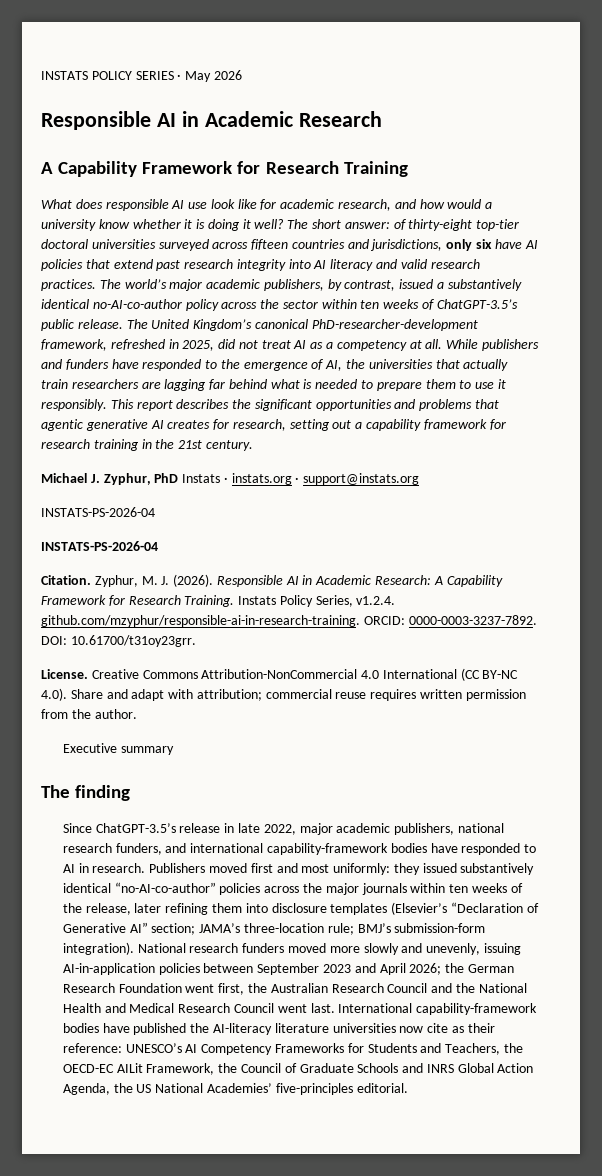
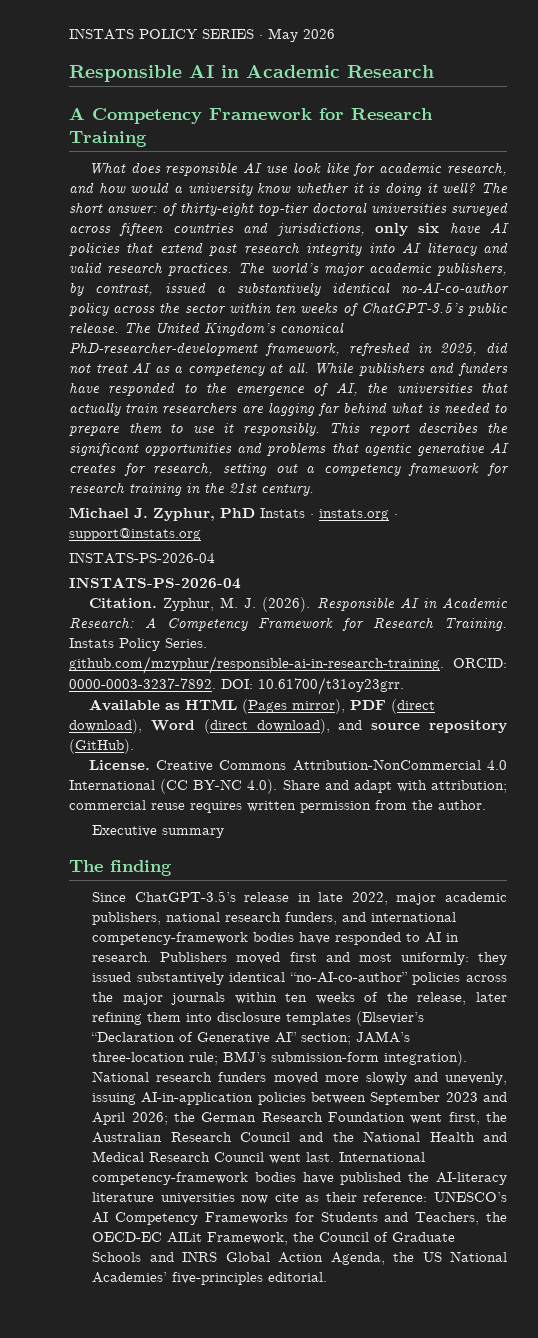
[58,161,138,177] Capability -> [92,108,202,124] Competency
[366,419,422,431] capability -> [323,464,401,476] competency
[446,575,503,587] Capability -> [167,618,248,631] Competency
[315,595,396,607] Series, v1.2.4. -> [165,638,207,648] Series.
(196, 641) none -> [88,699,435,714] [69,719,507,734] [69,739,134,754] // Available as HTML (Pages mirror), PDF (direct download), Word (direct download), and source repository (GitHub).
[267,843,389,855] capability-framework -> [92,932,249,945] competency-framework
[416,1003,538,1015] capability-framework -> [92,1172,249,1185] competency-framework

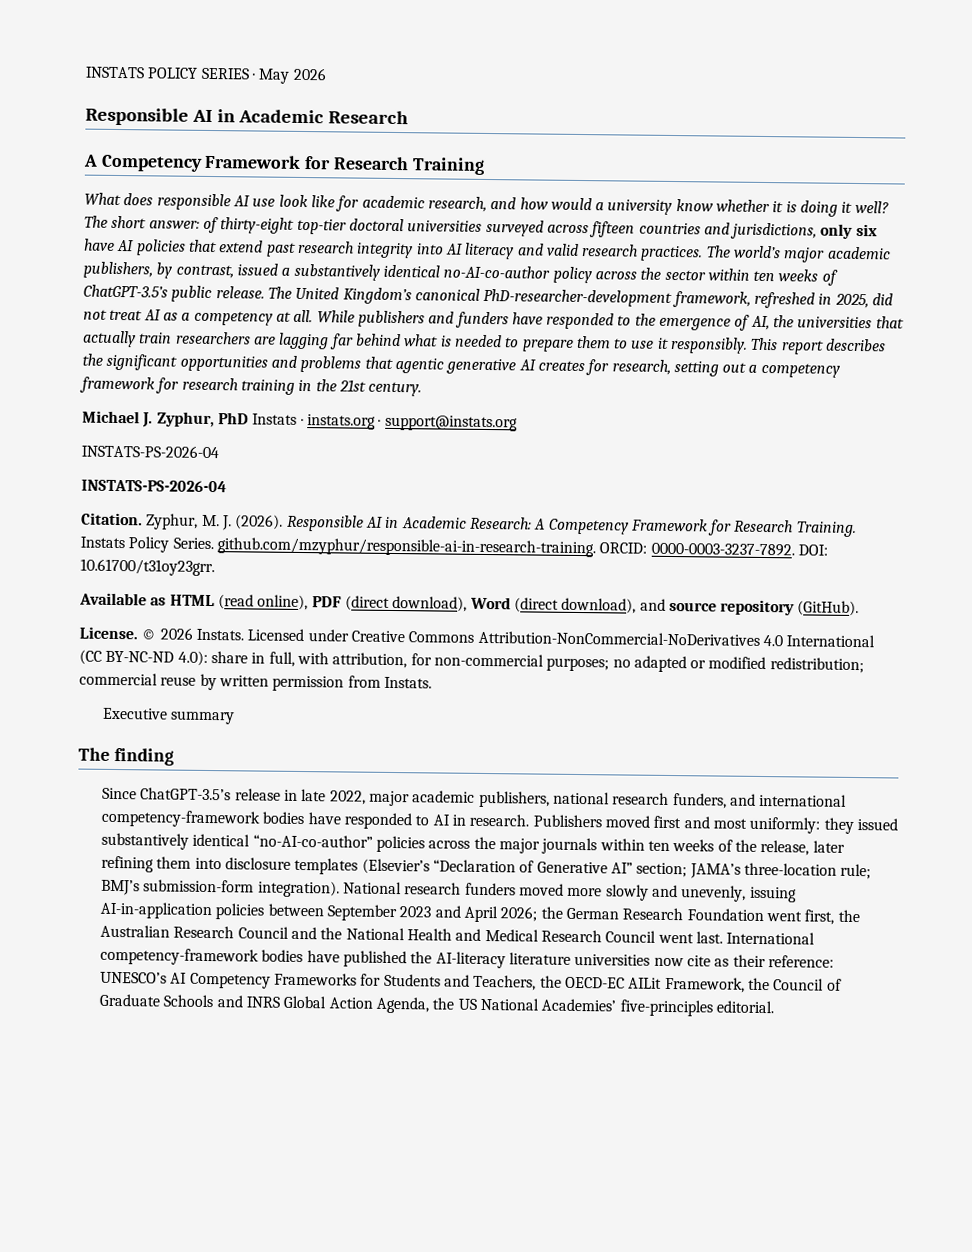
[241,699,345,714] (Pages mirror), -> [217,594,309,611] (read online),
(150, 765) none -> [141,627,349,642] © 2026 Instats. Licensed under
[292,759,481,771] Attribution-NonCommercial -> [477,630,760,646] Attribution-NonCommercial-NoDerivatives
[193,779,507,794] BY-NC 4.0). Share and adapt with attribution; -> [105,650,864,674] BY-NC-ND 4.0): share in full, with attribution, for non-commercial purposes; no adapted or modified redistribution;
[190,801,242,813] requires -> [199,673,217,691] by
[412,800,486,810] the author. -> [383,676,432,689] Instats.

